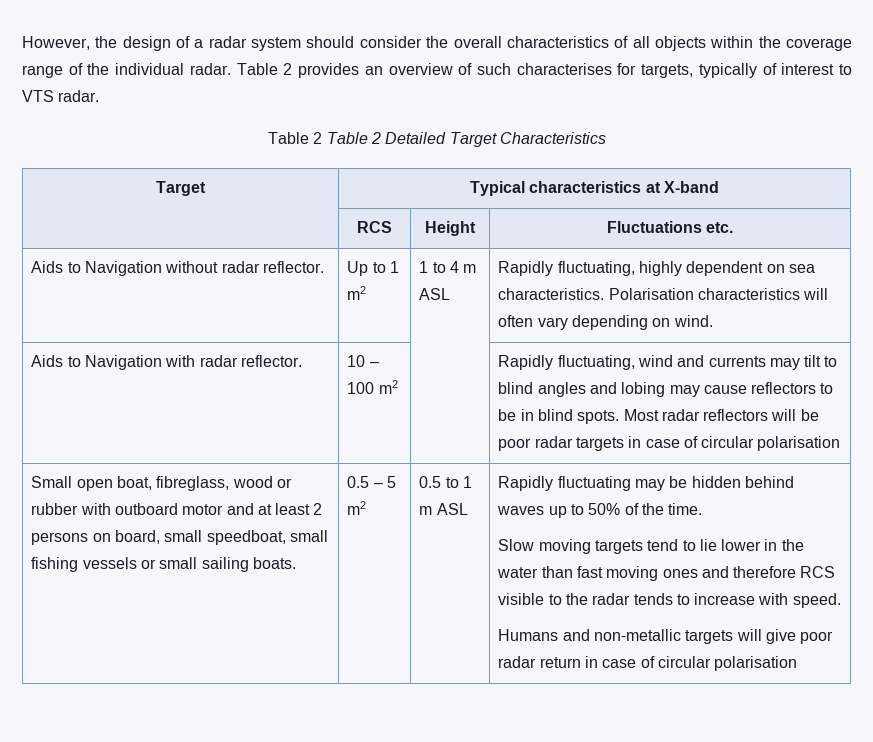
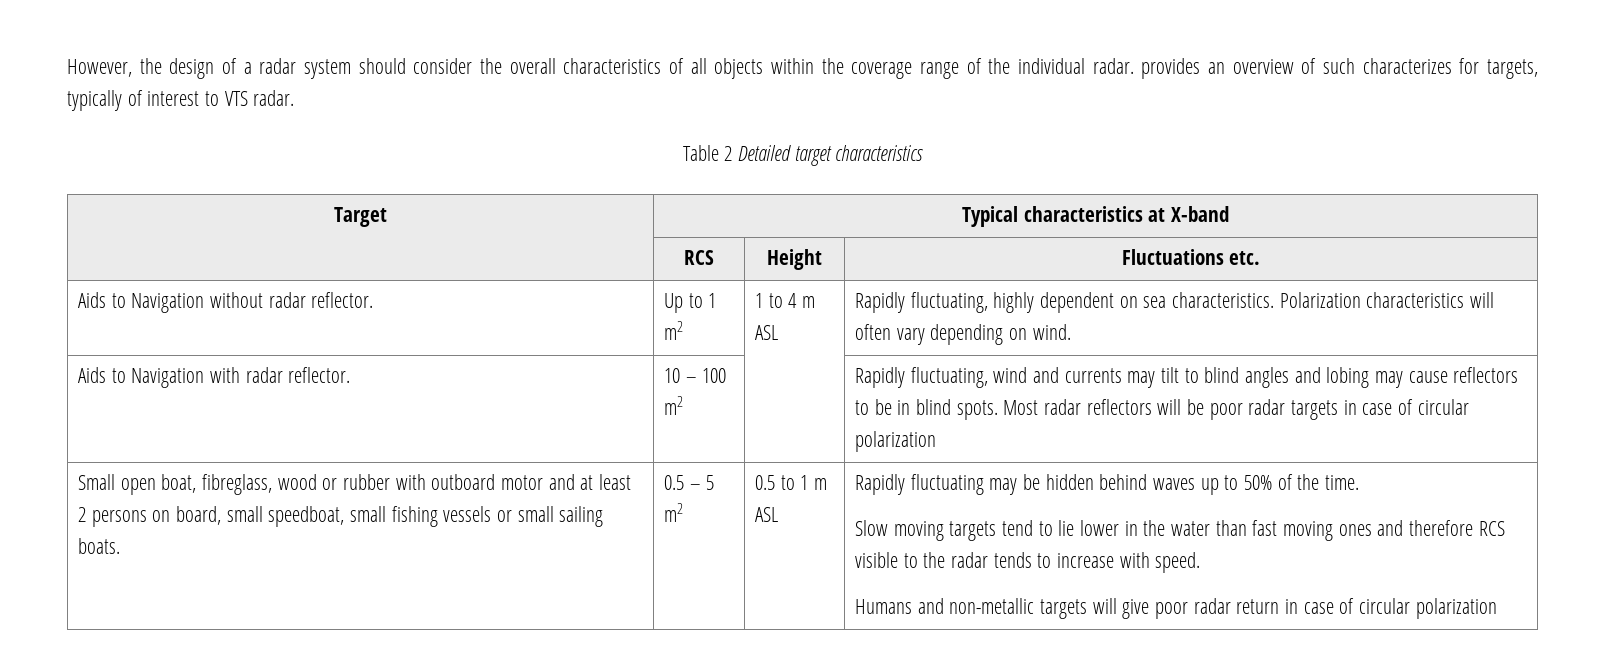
[236,63,293,75] Table 2 -> (1134, 66) none
[516,63,612,75] characterises -> [1362,58,1452,74] characterizes
[326,132,606,147] Table 2 Detailed Target Characteristics -> [737,145,924,166] Detailed target characteristics
[608,288,694,300] Polarisation -> [1279,292,1361,308] Polarization
[757,436,841,451] polarisation -> [855,431,937,452] polarization
[714,656,798,671] polarisation -> [1415,598,1497,619] polarization

